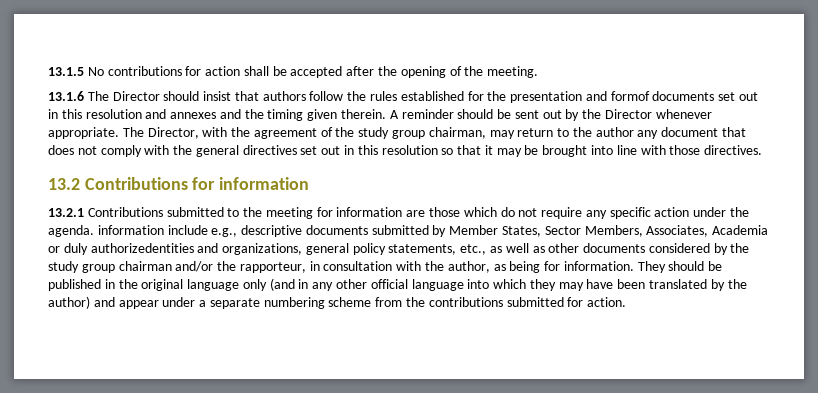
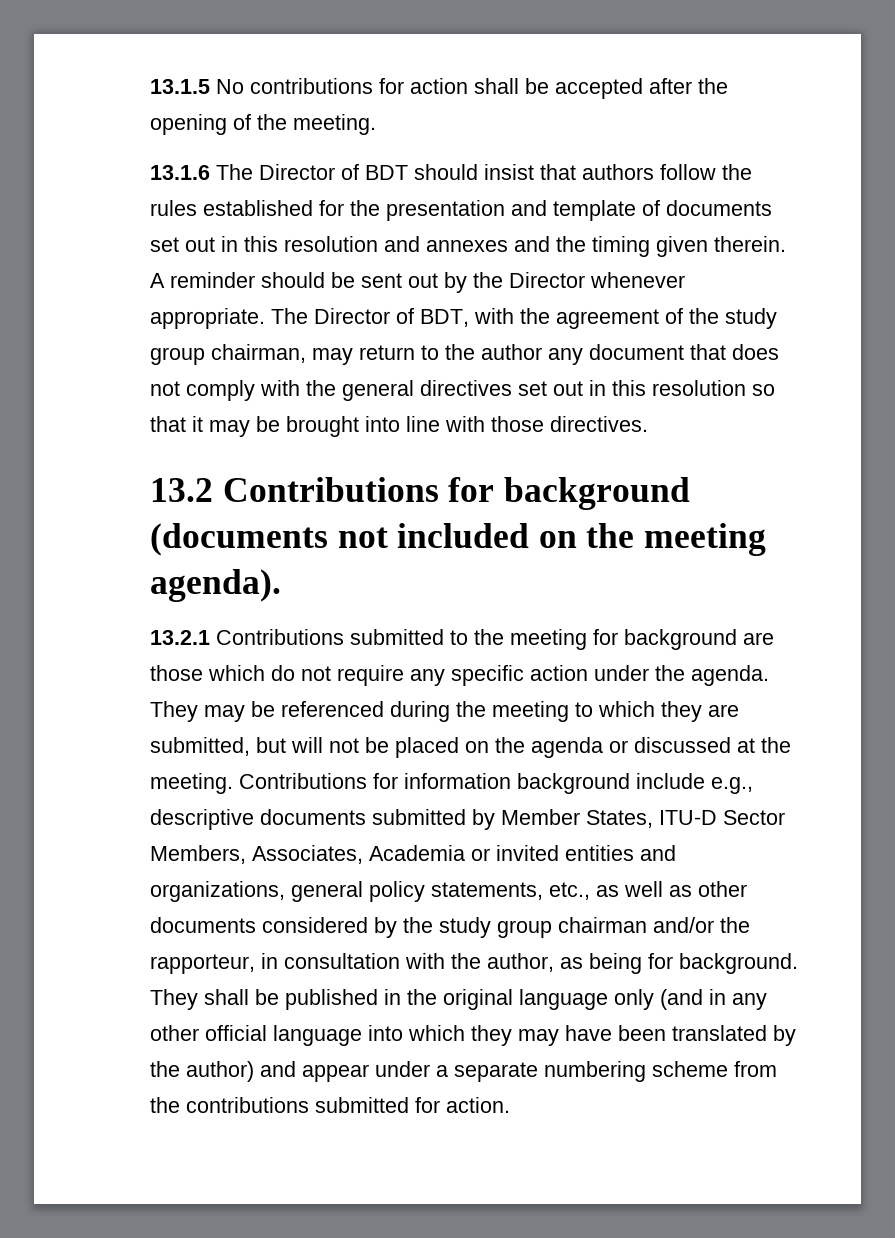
(160, 96) none -> [341,164,408,180] of BDT
[610,91,650,101] formof -> [553,200,660,221] template of
[147,127,199,139] Director, -> [314,308,469,327] Director of BDT,
[219,177,310,190] information -> [503,477,690,510] [150,523,766,556] [150,569,281,602] background (documents not included on the meeting agenda).
[336,207,403,217] information -> [624,629,737,650] background
[97,225,164,235] information -> [150,701,739,722] [150,737,791,758] [150,773,630,794] They may be referenced during the meeting to which they are submitted, but will not be placed on the agenda or discussed at the meeting. Contributions for information background
(542, 231) none -> [659,810,717,825] ITU-D
[63,243,194,255] duly authorizedentities -> [496,845,634,861] invited entities
[563,261,705,273] information. They should -> [679,953,798,974] [150,989,249,1010] background. They shall

